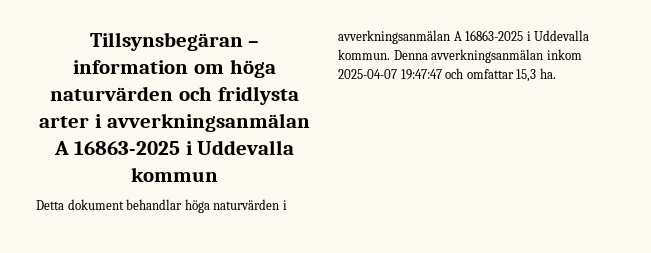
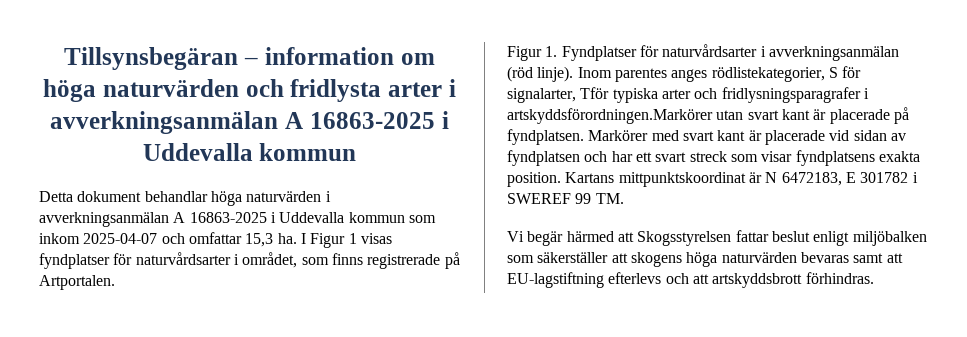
[338,49,544,63] kommun. Denna avverkningsanmälan -> [348,212,436,223] kommun som
[400,69,442,80] 19:47:47 -> (158, 238) none
(556, 73) none -> [300,233,392,248] [39,252,460,269] [39,275,115,290] [507,44,899,61] [507,66,862,82] [507,87,869,103] [507,107,909,124] [507,129,906,145] [507,150,920,166] [507,172,918,187] [507,193,624,204] [507,230,927,246] [507,252,903,267] [507,272,874,288] I Figur 1 visas fyndplatser för naturvårdsarter i området, som finns registrerade på Artportalen. // Figur 1. Fyndplatser för naturvårdsarter i avverkningsanmälan (röd linje). Inom parentes anges rödlistekategorier, S för signalarter, Tför typiska arter och fridlysningsparagrafer i artskyddsförordningen.Markörer utan svart kant är placerade på fyndplatsen. Markörer med svart kant är placerade vid sidan av fyndplatsen och har ett svart streck som visar fyndplatsens exakta position. Kartans mittpunktskoordinat är N 6472183, E 301782 i SWEREF 99 TM. // Vi begär härmed att Skogsstyrelsen fattar beslut enligt miljöbalken som säkerställer att skogens höga naturvärden bevaras samt att EU-lagstiftning efterlevs och att artskyddsbrott förhindras.

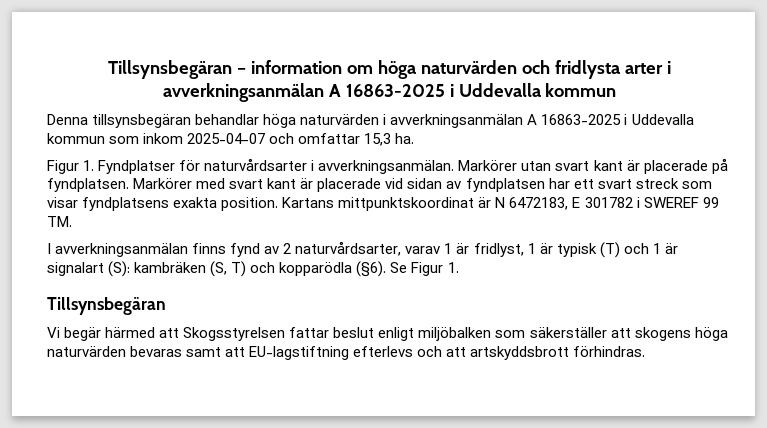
[39,191,142,202] Detta dokument -> [47,114,192,128] Denna tillsynsbegäran
[300,233,392,248] [39,252,460,269] [39,275,115,290] I Figur 1 visas fyndplatser för naturvårdsarter i området, som finns registrerade på Artportalen. -> (415, 138) none
[768,46,899,61] [507,66,862,82] [507,87,869,103] [507,108,713,124] avverkningsanmälan (röd linje). Inom parentes anges rödlistekategorier, S för signalarter, Tför typiska arter och fridlysningsparagrafer i artskyddsförordningen.Markörer -> [318,160,518,174] avverkningsanmälan. Markörer
[584,151,608,162] och -> (545, 185) none
(624, 198) none -> [47,241,678,258] [47,261,459,277] [47,297,166,315] // I avverkningsanmälan finns fynd av 2 naturvårdsarter, varav 1 är fridlyst, 1 är typisk (T) och 1 är signalart (S): kambräken (S, T) och kopparödla (§6). Se Figur 1. // Tillsynsbegäran

